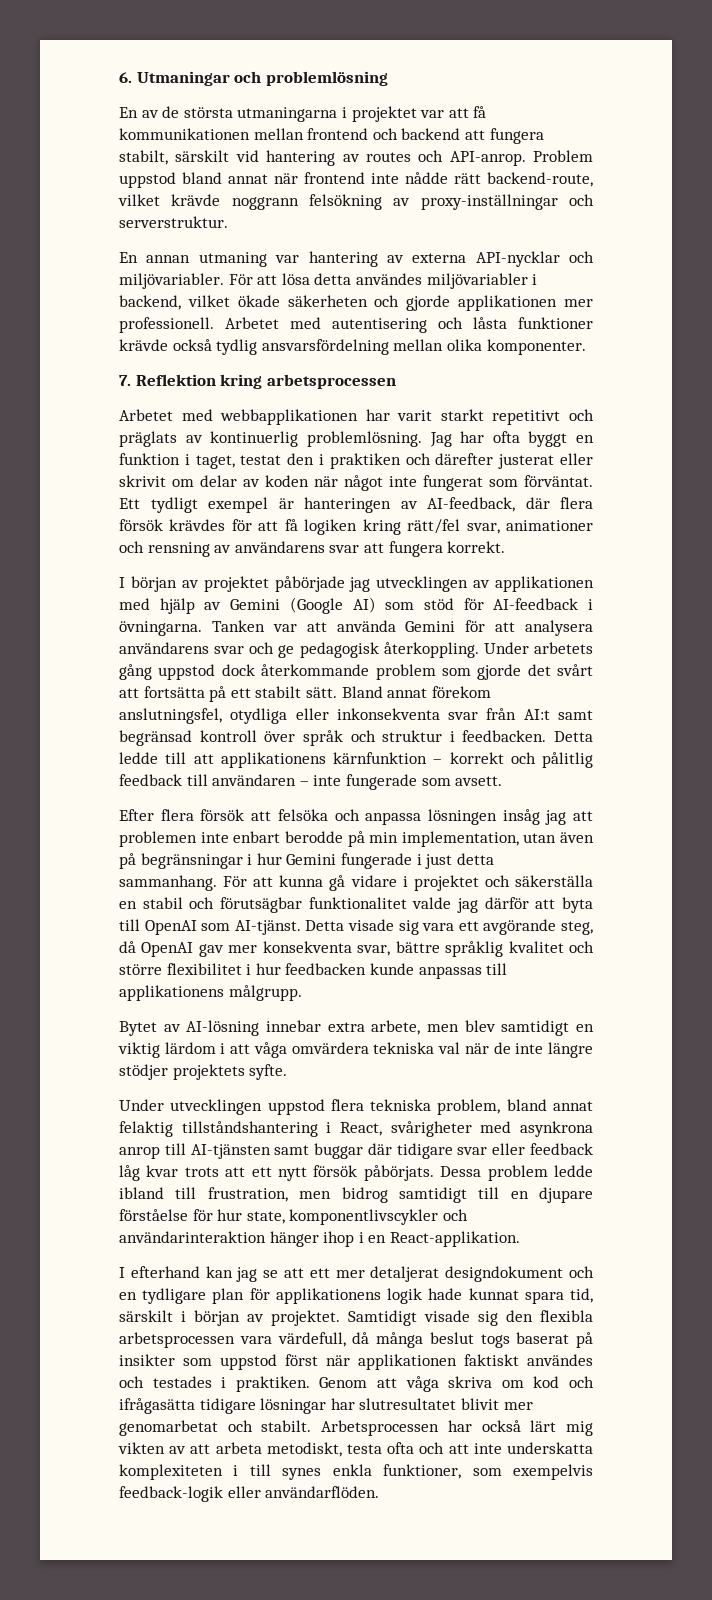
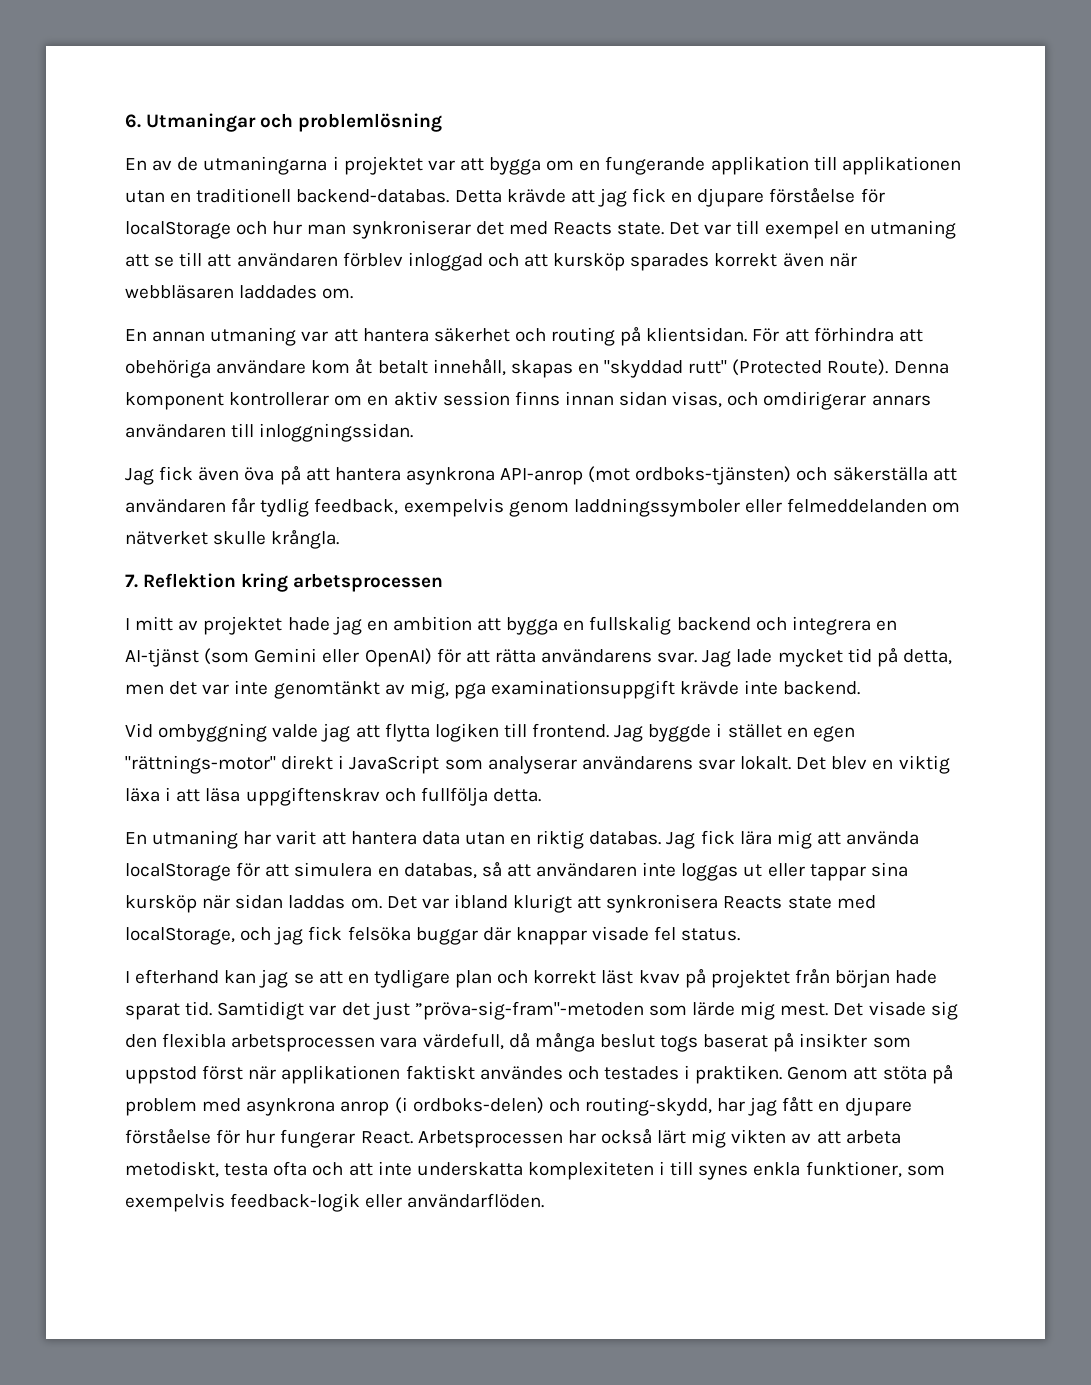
[183,107,233,118] största -> (199, 164) none
[473,106,487,118] [119,128,544,144] [119,150,593,166] [119,172,593,188] [118,194,594,210] [119,216,228,228] [119,251,594,267] [119,273,538,289] [119,295,593,311] [119,317,593,333] [119,339,586,355] [119,374,396,389] [119,409,594,425] [119,431,594,447] [119,453,593,469] [119,475,593,491] [119,497,593,513] [119,519,594,535] [119,541,506,557] [119,576,594,592] [119,597,593,614] [119,620,593,636] [119,642,593,658] [119,664,593,680] [119,686,491,702] [119,708,593,724] [119,730,593,746] [119,752,593,768] [119,774,503,790] [119,809,593,825] [119,831,594,847] [119,853,494,869] [119,875,593,891] [119,897,593,913] [119,919,594,935] [119,941,594,957] [119,963,508,979] [119,985,302,1001] [119,1020,594,1036] [118,1042,593,1058] [119,1064,288,1080] [119,1099,593,1115] [119,1121,593,1137] [119,1143,593,1159] [119,1165,593,1181] [119,1187,593,1203] [119,1209,468,1225] [119,1231,520,1247] få kommunikationen mellan frontend och backend att fungera stabilt, särskilt vid hantering av routes och API-anrop. Problem uppstod bland annat när frontend inte nådde rätt backend-route, vilket krävde noggrann felsökning av proxy-inställningar och serverstruktur. // En annan utmaning var hantering av externa API-nycklar och miljövariabler. För att lösa detta användes miljövariabler i backend, vilket ökade säkerheten och gjorde applikationen mer professionell. Arbetet med autentisering och låsta funktioner krävde också tydlig ansvarsfördelning mellan olika komponenter. // 7. Reflektion kring arbetsprocessen // Arbetet med webbapplikationen har varit starkt repetitivt och präglats av kontinuerlig problemlösning. Jag har ofta byggt en funktion i taget, testat den i praktiken och därefter justerat eller skrivit om delar av koden när något inte fungerat som förväntat. Ett tydligt exempel är hanteringen av AI-feedback, där flera försök krävdes för att få logiken kring rätt/fel svar, animationer och rensning av användarens svar att fungera korrekt. // I början av projektet påbörjade jag utvecklingen av applikationen med hjälp av Gemini (Google AI) som stöd för AI-feedback i övningarna. Tanken var att använda Gemini för att analysera användarens svar och ge pedagogisk återkoppling. Under arbetets gång uppstod dock återkommande problem som gjorde det svårt att fortsätta på ett stabilt sätt. Bland annat förekom anslutningsfel, otydliga eller inkonsekventa svar från AI:t samt begränsad kontroll över språk och struktur i feedbacken. Detta ledde till att applikationens kärnfunktion – korrekt och pålitlig feedback till användaren – inte fungerade som avsett. // Efter flera försök att felsöka och anpassa lösningen insåg jag att problemen inte enbart berodde på min implementation, utan även på begränsningar i hur Gemini fungerade i just detta sammanhang. För att kunna gå vidare i projektet och säkerställa en stabil och förutsägbar funktionalitet valde jag därför att byta till OpenAI som AI-tjänst. Detta visade sig vara ett avgörande steg, då OpenAI gav mer konsekventa svar, bättre språklig kvalitet och större flexibilitet i hur feedbacken kunde anpassas till applikationens målgrupp. // Bytet av AI-lösning innebar extra arbete, men blev samtidigt en viktig lärdom i att våga omvärdera tekniska val när de inte längre stödjer projektets syfte. // Under utvecklingen uppstod flera tekniska problem, bland annat felaktig tillståndshantering i React, svårigheter med asynkrona anrop till AI-tjänsten samt buggar där tidigare svar eller feedback låg kvar trots att ett nytt försök påbörjats. Dessa problem ledde ibland till frustration, men bidrog samtidigt till en djupare förståelse för hur state, komponentlivscykler och användarinteraktion hänger ihop i en React-applikation. -> [489,156,961,175] [125,188,885,207] [125,220,956,239] [125,252,857,271] [125,285,354,299] [125,327,923,346] [125,359,949,378] [125,391,931,410] [125,423,414,442] [125,466,957,485] [125,498,961,517] [125,530,340,549] [125,573,444,592] [125,616,897,635] [125,648,952,667] [125,680,861,699] [125,723,855,742] [125,755,950,774] [125,787,541,806] [125,830,920,849] [125,862,908,881] [125,894,876,913] [125,926,741,945] bygga om en fungerande applikation till applikationen utan en traditionell backend-databas. Detta krävde att jag fick en djupare förståelse för localStorage och hur man synkroniserar det med Reacts state. Det var till exempel en utmaning att se till att användaren förblev inloggad och att kursköp sparades korrekt även när webbläsaren laddades om. // En annan utmaning var att hantera säkerhet och routing på klientsidan. För att förhindra att obehöriga användare kom åt betalt innehåll, skapas en "skyddad rutt" (Protected Route). Denna komponent kontrollerar om en aktiv session finns innan sidan visas, och omdirigerar annars användaren till inloggningssidan. // Jag fick även öva på att hantera asynkrona API-anrop (mot ordboks-tjänsten) och säkerställa att användaren får tydlig feedback, exempelvis genom laddningssymboler eller felmeddelanden om nätverket skulle krångla. // 7. Reflektion kring arbetsprocessen // I mitt av projektet hade jag en ambition att bygga en fullskalig backend och integrera en AI-tjänst (som Gemini eller OpenAI) för att rätta användarens svar. Jag lade mycket tid på detta, men det var inte genomtänkt av mig, pga examinationsuppgift krävde inte backend. // Vid ombyggning valde jag att flytta logiken till frontend. Jag byggde i stället en egen "rättnings-motor" direkt i JavaScript som analyserar användarens svar lokalt. Det blev en viktig läxa i att läsa uppgiftenskrav och fullfölja detta. // En utmaning har varit att hantera data utan en riktig databas. Jag fick lära mig att använda localStorage för att simulera en databas, så att användaren inte loggas ut eller tappar sina kursköp när sidan laddas om. Det var ibland klurigt att synkronisera Reacts state med localStorage, och jag fick felsöka buggar där knappar visade fel status.
[309,1266,594,1282] [119,1288,593,1304] [119,1310,417,1326] ett mer detaljerat designdokument och en tydligare plan för applikationens logik hade kunnat spara tid, särskilt i början av projektet. Samtidigt -> [347,969,938,988] [125,1001,864,1020] en tydligare plan och korrekt läst kvav på projektet från början hade sparat tid. Samtidigt var det just ”pröva-sig-fram"-metoden som lärde mig mest. Det
[405,1376,595,1392] [119,1398,533,1414] [119,1420,312,1436] våga skriva om kod och ifrågasätta tidigare lösningar har slutresultatet blivit mer genomarbetat och stabilt. -> [882,1065,953,1084] [125,1097,912,1116] [125,1129,413,1148] stöta på problem med asynkrona anrop (i ordboks-delen) och routing-skydd, har jag fått en djupare förståelse för hur fungerar React.

